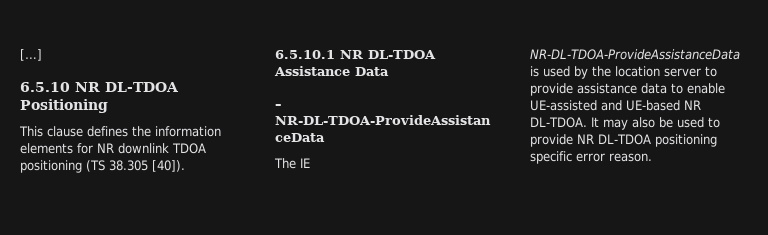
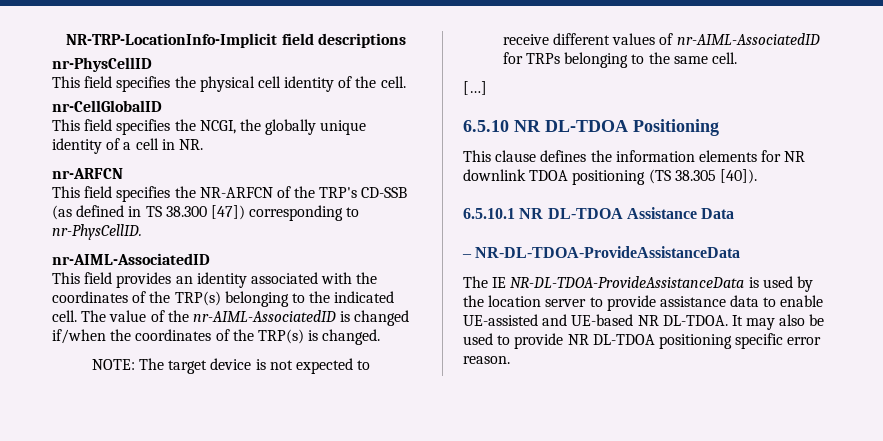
(20, 55) none -> [66,33,406,48] [52,57,152,72] [52,76,406,92] [52,100,162,112] [52,119,367,135] [52,138,203,154] [52,168,123,179] [52,186,408,202] [52,205,360,221] [52,224,142,240] [52,253,210,265] [52,272,378,288] [52,291,395,307] [52,310,410,326] [52,329,381,345] [91,358,371,374] [502,33,820,45] [502,52,737,68] NR-TRP-LocationInfo-Implicit field descriptions // nr-PhysCellID // This field specifies the physical cell identity of the cell. // nr-CellGlobalID // This field specifies the NCGI, the globally unique identity of a cell in NR. // nr-ARFCN // This field specifies the NR-ARFCN of the TRP's CD-SSB (as defined in TS 38.300 [47]) corresponding to nr-PhysCellID. // nr-AIML-AssociatedID // This field provides an identity associated with the coordinates of the TRP(s) belonging to the indicated cell. The value of the nr-AIML-AssociatedID is changed if/when the coordinates of the TRP(s) is changed. // NOTE: The target device is not expected to receive different values of nr-AIML-AssociatedID for TRPs belonging to the same cell. //

